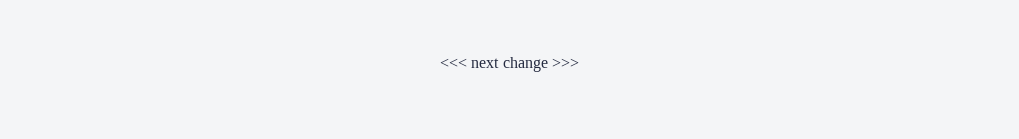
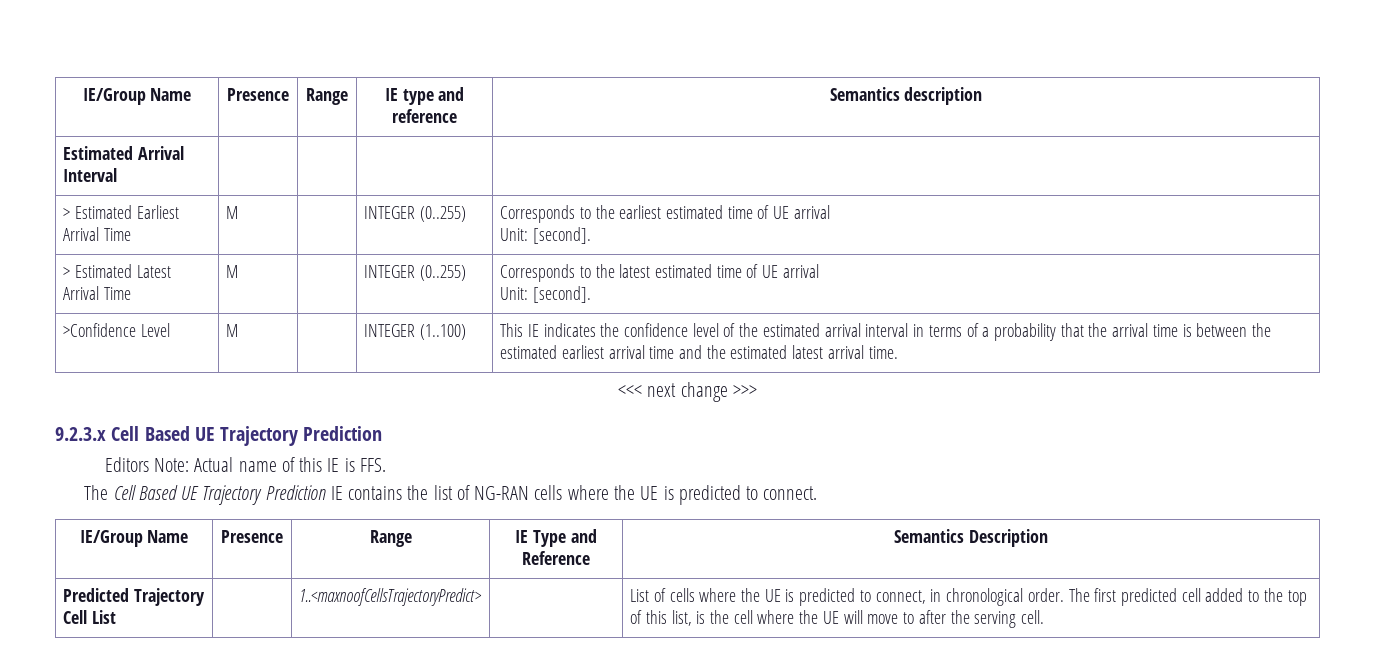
[440,57,579,72] <<< next change >>> -> [82,88,192,105] [227,88,289,101] [306,88,348,105] [384,87,465,105] [392,109,457,123] [829,87,983,105] [63,146,184,160] [63,168,118,182] [63,205,179,219] [63,227,131,241] [226,206,239,219] [364,206,466,222] [500,205,830,223] [500,227,591,244] [63,264,171,278] [63,286,131,300] [226,265,239,278] [364,265,466,281] [500,264,819,282] [500,286,591,303] [63,323,170,337] [226,324,239,337] [364,324,466,340] [500,323,1272,341] [500,345,898,359] [618,382,757,402] [55,426,383,446] [104,457,386,472] [84,485,818,505] [79,530,189,547] [221,530,283,543] [369,530,412,547] [515,529,597,547] [522,551,590,565] [894,529,1048,547] [63,588,205,606] [63,610,116,624] [299,588,483,606] [630,588,1307,606] [630,610,1044,628] IE/Group Name | Presence | Range | IE type and reference | Semantics description // Estimated Arrival Interval | | | | // > Estimated Earliest Arrival Time | M | | INTEGER (0..255) | Corresponds to the earliest estimated time of UE arrival // Unit: [second]. // > Estimated Latest Arrival Time | M | | INTEGER (0..255) | Corresponds to the latest estimated time of UE arrival // Unit: [second]. // >Confidence Level | M | | INTEGER (1..100) | This IE indicates the confidence level of the estimated arrival interval in terms of a probability that the arrival time is between the estimated earliest arrival time and the estimated latest arrival time. // <<< next change >>> // 9.2.3.x Cell Based UE Trajectory Prediction // Editors Note: Actual name of this IE is FFS. // The Cell Based UE Trajectory Prediction IE contains the list of NG-RAN cells where the UE is predicted to connect. // IE/Group Name | Presence | Range | IE Type and Reference | Semantics Description // Predicted Trajectory Cell List | | 1..<maxnoofCellsTrajectoryPredict> | | List of cells where the UE is predicted to connect, in chronological order. The first predicted cell added to the top of this list, is the cell where the UE will move to after the serving cell.

